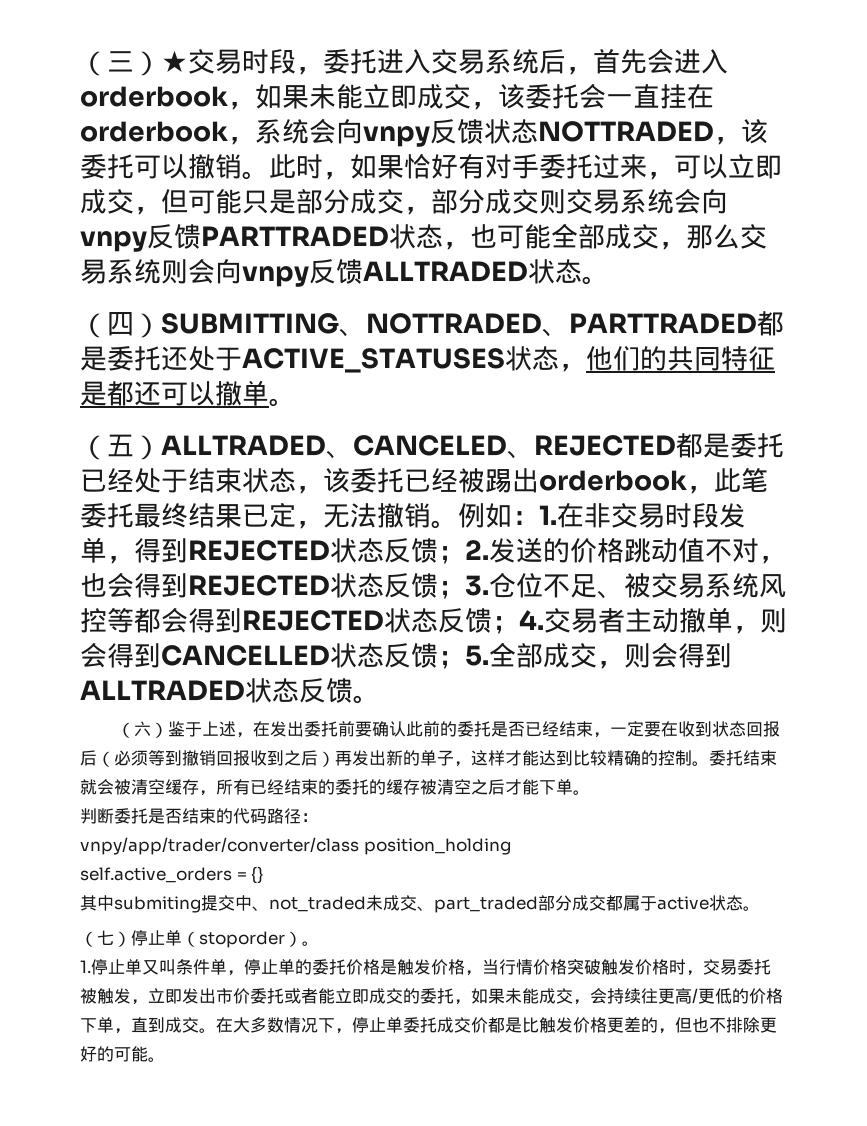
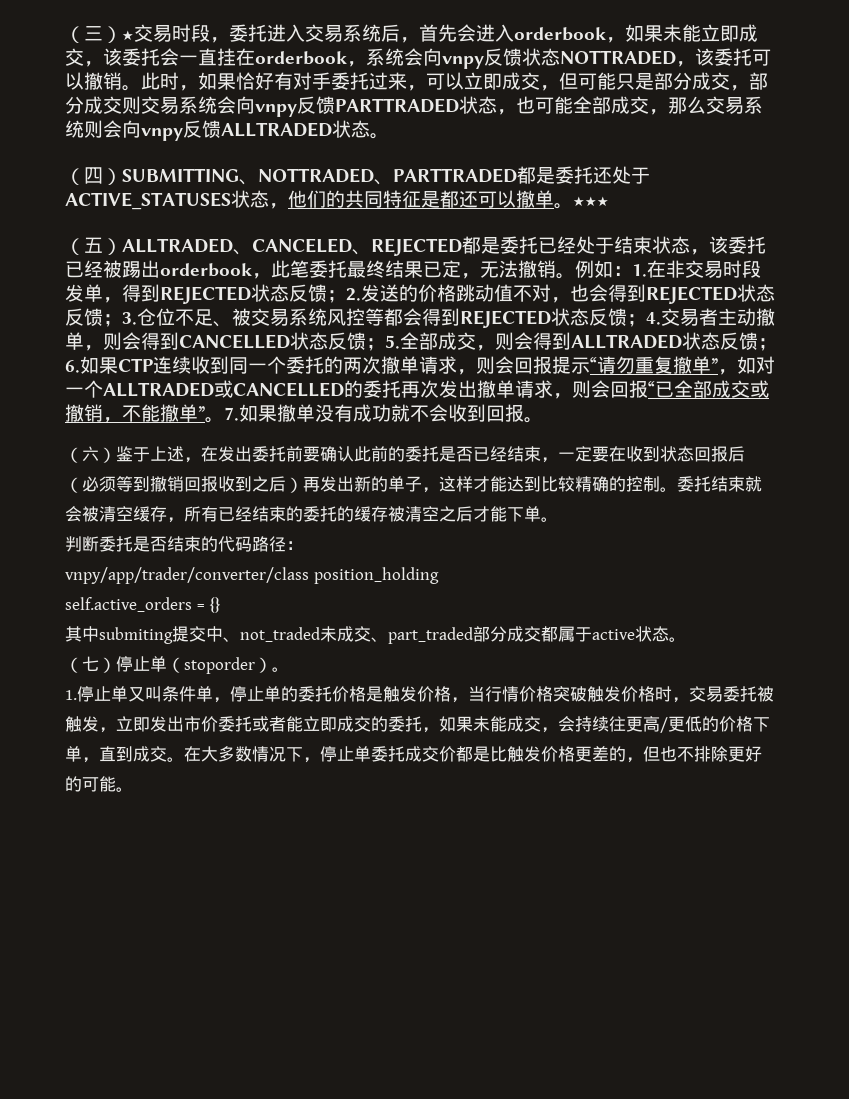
(296, 402) none -> [573,196,609,207] ★★★
(353, 690) none -> [758,338,777,351] [65,356,775,375] [65,380,769,399] [65,404,524,423] ；6.如果CTP连续收到同一个委托的两次撤单请求，则会回报提示“请勿重复撤单”，如对一个ALLTRADED或CANCELLED的委托再次发出撤单请求，则会回报“已全部成交或撤销，不能撤单”。7.如果撤单没有成功就不会收到回报

